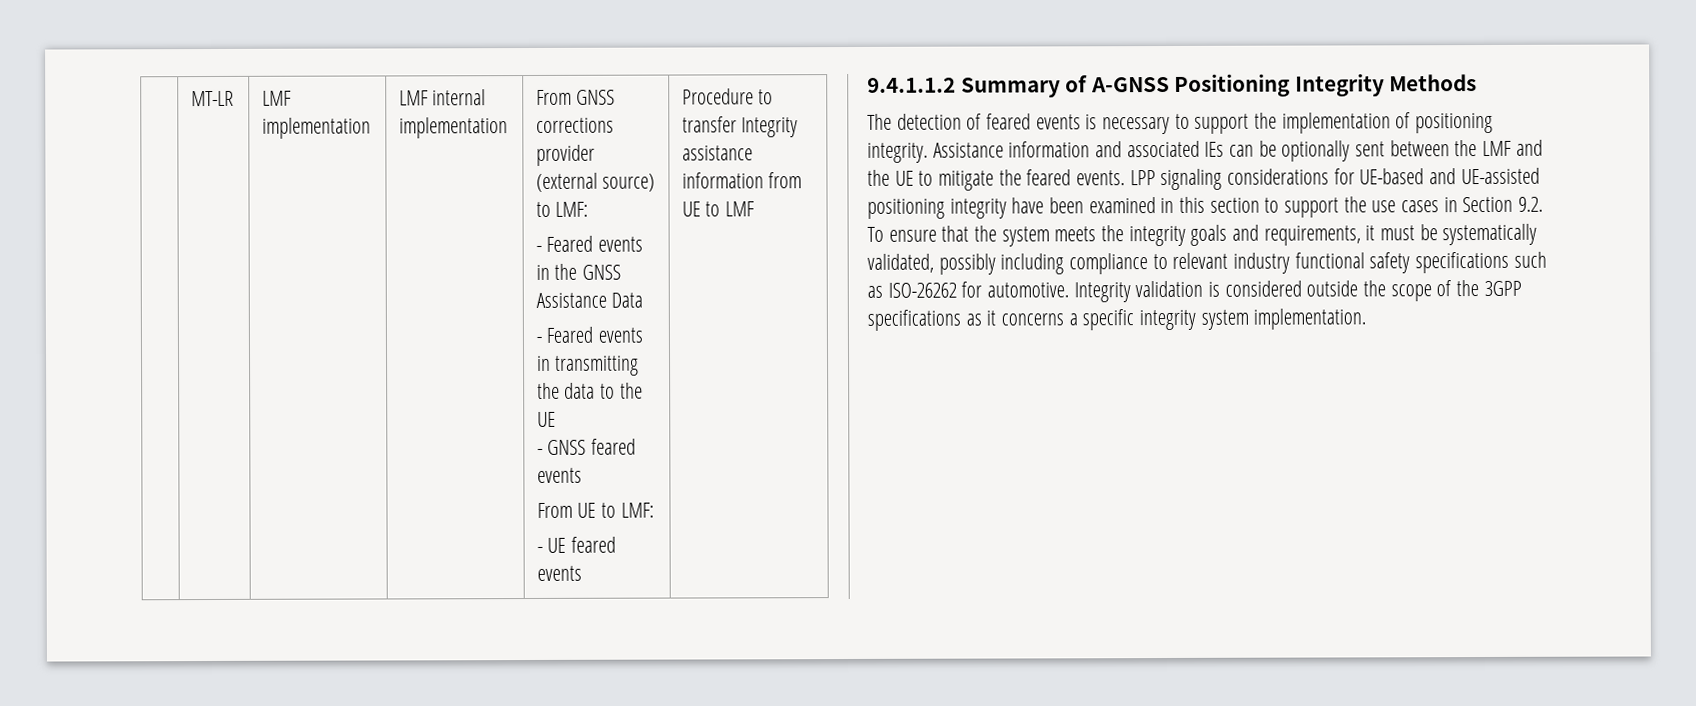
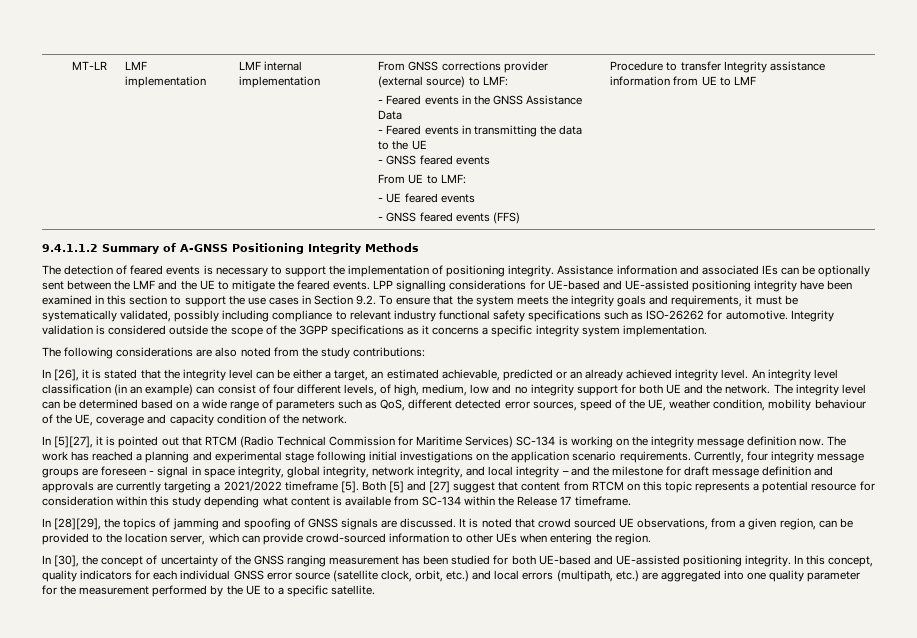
(582, 573) none -> [378,212,520,224] // - GNSS feared events (FFS)
[1160,168,1223,191] signaling -> [396,280,447,292] signalling
(1367, 319) none -> [42,347,425,359] [42,369,838,381] [42,384,866,396] [42,399,866,411] [42,414,347,426] [42,436,847,448] [42,451,864,463] [42,466,834,478] [42,481,875,493] [42,496,631,508] [42,518,853,530] [42,533,651,545] [42,555,874,567] [42,570,861,582] [42,585,376,597] // The following considerations are also noted from the study contributions: // In [26], it is stated that the integrity level can be either a target, an estimated achievable, predicted or an already achieved integrity level. An integrity level classification (in an example) can consist of four different levels, of high, medium, low and no integrity support for both UE and the network. The integrity level can be determined based on a wide range of parameters such as QoS, different detected error sources, speed of the UE, weather condition, mobility behaviour of the UE, coverage and capacity condition of the network. // In [5][27], it is pointed out that RTCM (Radio Technical Commission for Maritime Services) SC-134 is working on the integrity message definition now. The work has reached a planning and experimental stage following initial investigations on the application scenario requirements. Currently, four integrity message groups are foreseen - signal in space integrity, global integrity, network integrity, and local integrity – and the milestone for draft message definition and approvals are currently targeting a 2021/2022 timeframe [5]. Both [5] and [27] suggest that content from RTCM on this topic represents a potential resource for consideration within this study depending what content is available from SC-134 within the Release 17 timeframe. // In [28][29], the topics of jamming and spoofing of GNSS signals are discussed. It is noted that crowd sourced UE observations, from a given region, can be provided to the location server, which can provide crowd-sourced information to other UEs when entering the region. // In [30], the concept of uncertainty of the GNSS ranging measurement has been studied for both UE-based and UE-assisted positioning integrity. In this concept, quality indicators for each individual GNSS error source (satellite clock, orbit, etc.) and local errors (multipath, etc.) are aggregated into one quality parameter for the measurement performed by the UE to a specific satellite.

